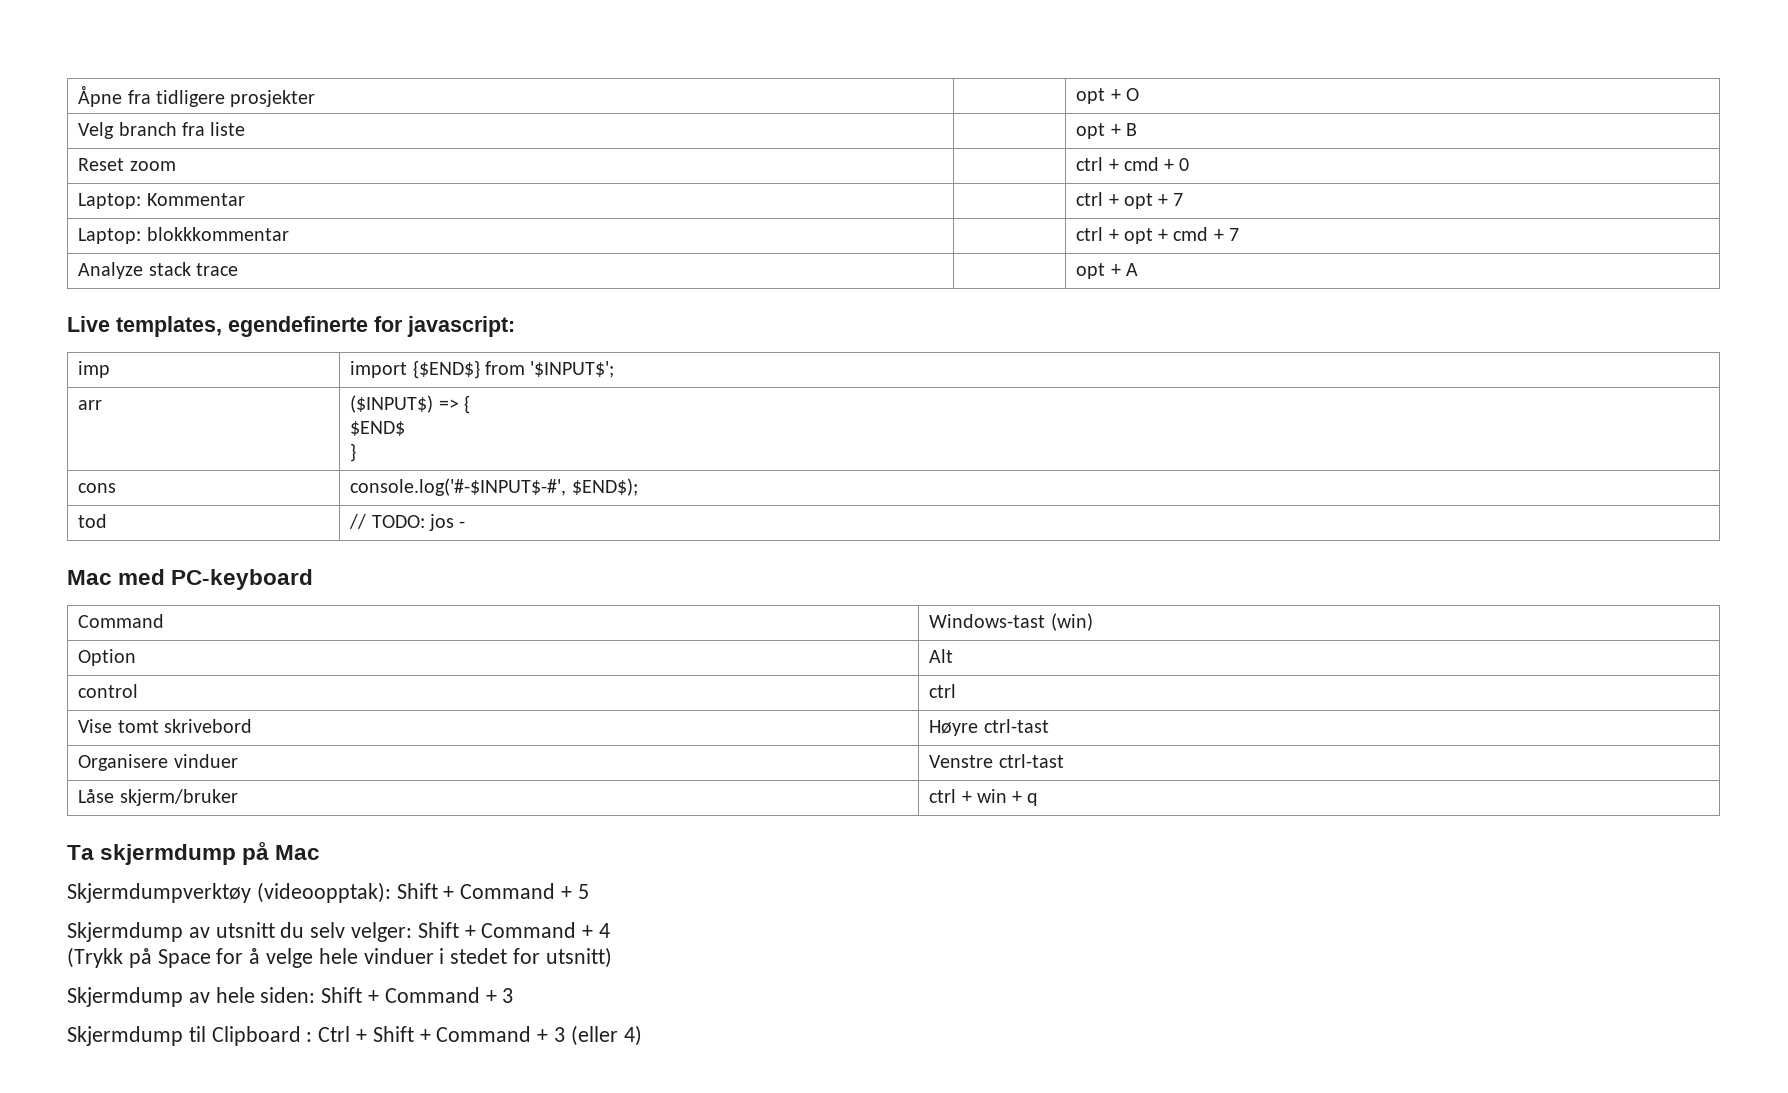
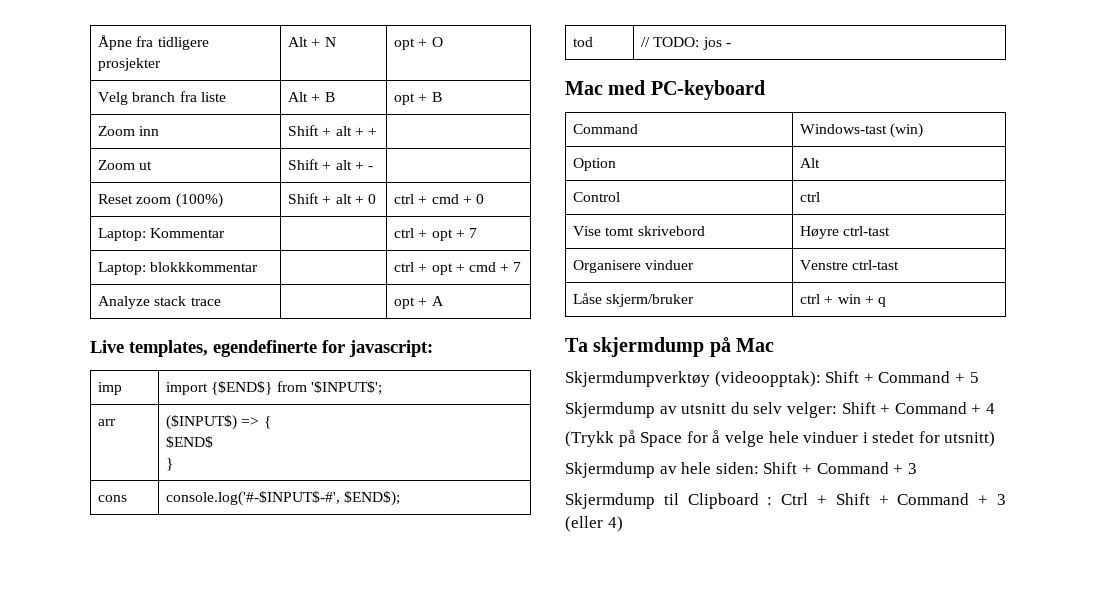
(316, 98) none -> [288,37,336,47] Alt + N
(246, 129) none -> [288,92,335,102] Alt + B
[78,158,176,171] Reset zoom | -> [98,126,160,136] [288,125,377,136] [98,160,153,170] [288,159,373,170] [98,193,223,208] [288,193,376,204] Zoom inn | Shift + alt + + | // Zoom ut | Shift + alt + - | // Reset zoom (100%) | Shift + alt + 0
[78,684,139,698] control -> [573,192,621,202] Control

